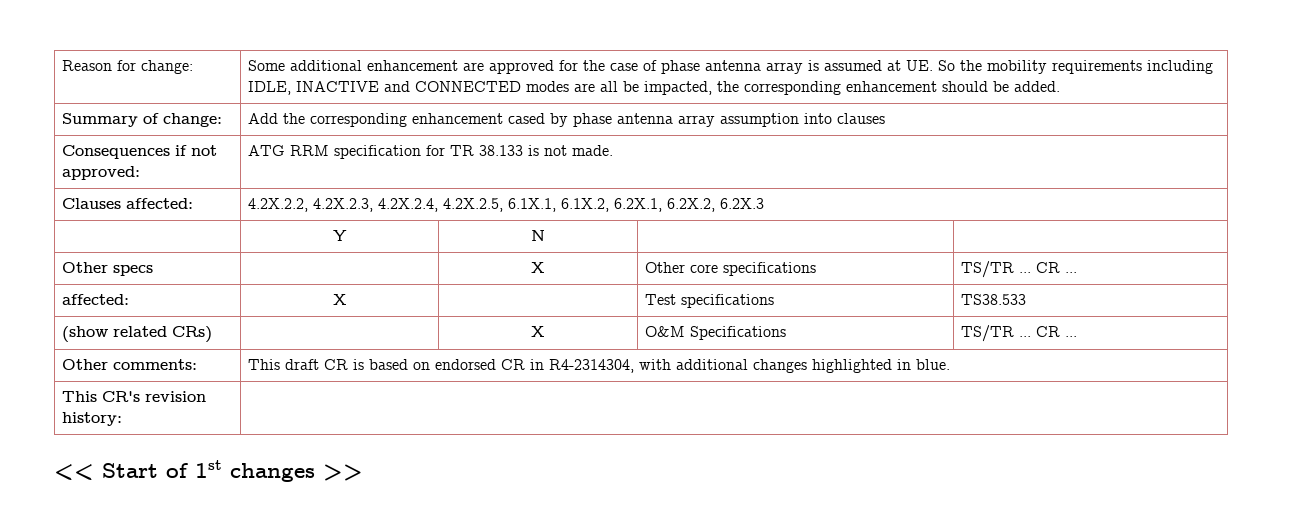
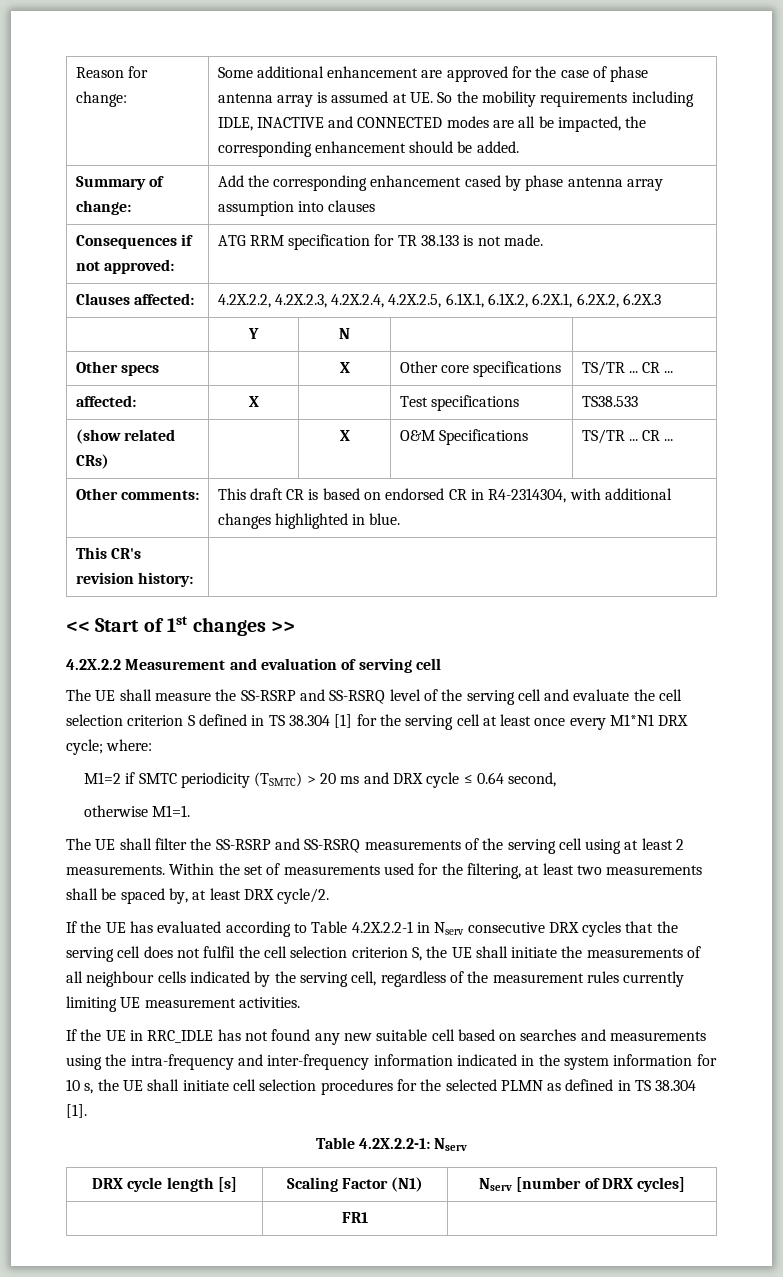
(363, 472) none -> [66,658,441,673] [66,689,683,705] [66,714,689,730] [66,739,153,755] [84,772,557,788] [84,805,191,817] [66,838,685,854] [66,863,703,879] [66,888,330,904] [66,921,678,937] [66,946,702,962] [66,971,685,987] [66,996,300,1012] [66,1029,707,1045] [66,1054,717,1070] [66,1079,697,1095] [66,1104,87,1118] [315,1137,468,1151] [92,1177,237,1192] [286,1177,424,1192] [478,1177,686,1192] [342,1212,368,1223] // 4.2X.2.2 Measurement and evaluation of serving cell // The UE shall measure the SS-RSRP and SS-RSRQ level of the serving cell and evaluate the cell selection criterion S defined in TS 38.304 [1] for the serving cell at least once every M1*N1 DRX cycle; where: // M1=2 if SMTC periodicity (TSMTC) > 20 ms and DRX cycle ≤ 0.64 second, // otherwise M1=1. // The UE shall filter the SS-RSRP and SS-RSRQ measurements of the serving cell using at least 2 measurements. Within the set of measurements used for the filtering, at least two measurements shall be spaced by, at least DRX cycle/2. // If the UE has evaluated according to Table 4.2X.2.2-1 in Nserv consecutive DRX cycles that the serving cell does not fulfil the cell selection criterion S, the UE shall initiate the measurements of all neighbour cells indicated by the serving cell, regardless of the measurement rules currently limiting UE measurement activities. // If the UE in RRC_IDLE has not found any new suitable cell based on searches and measurements using the intra-frequency and inter-frequency information indicated in the system information for 10 s, the UE shall initiate cell selection procedures for the selected PLMN as defined in TS 38.304 [1]. // Table 4.2X.2.2-1: Nserv // DRX cycle length [s] | Scaling Factor (N1) | Nserv [number of DRX cycles] // | FR1 |

